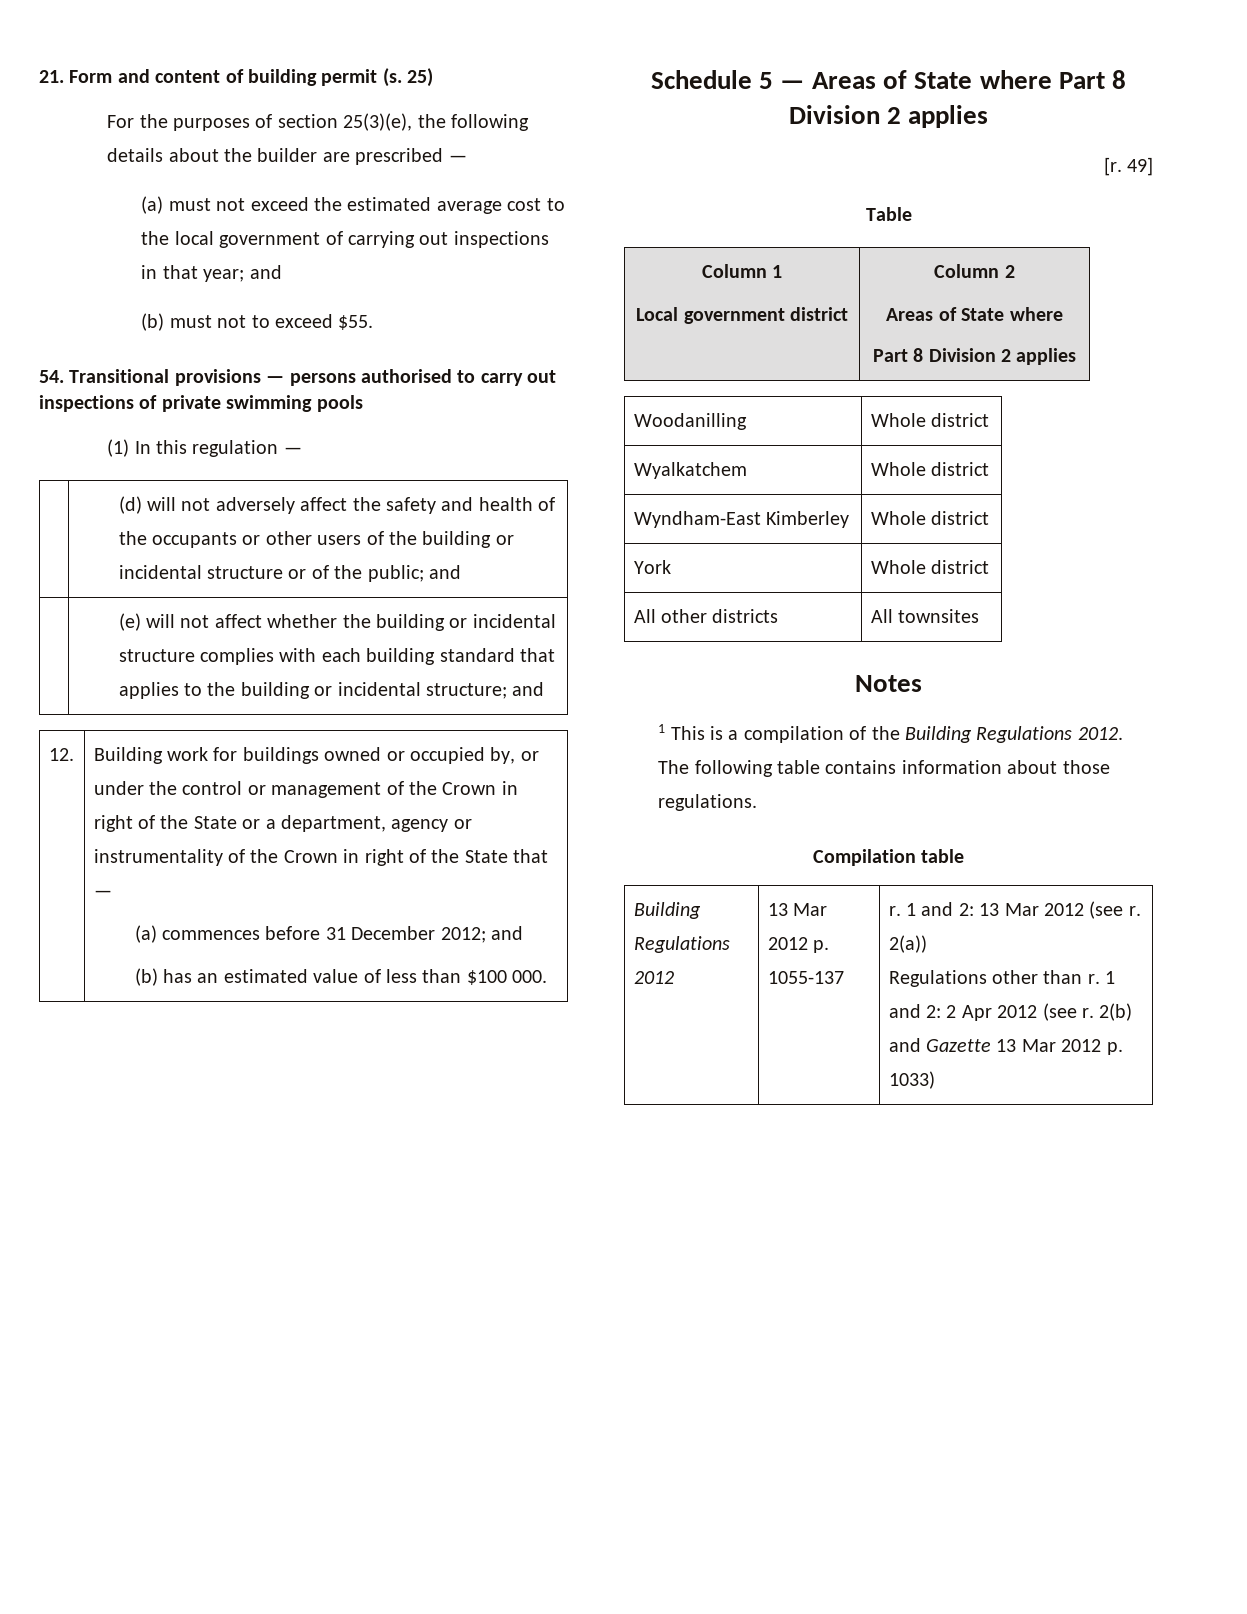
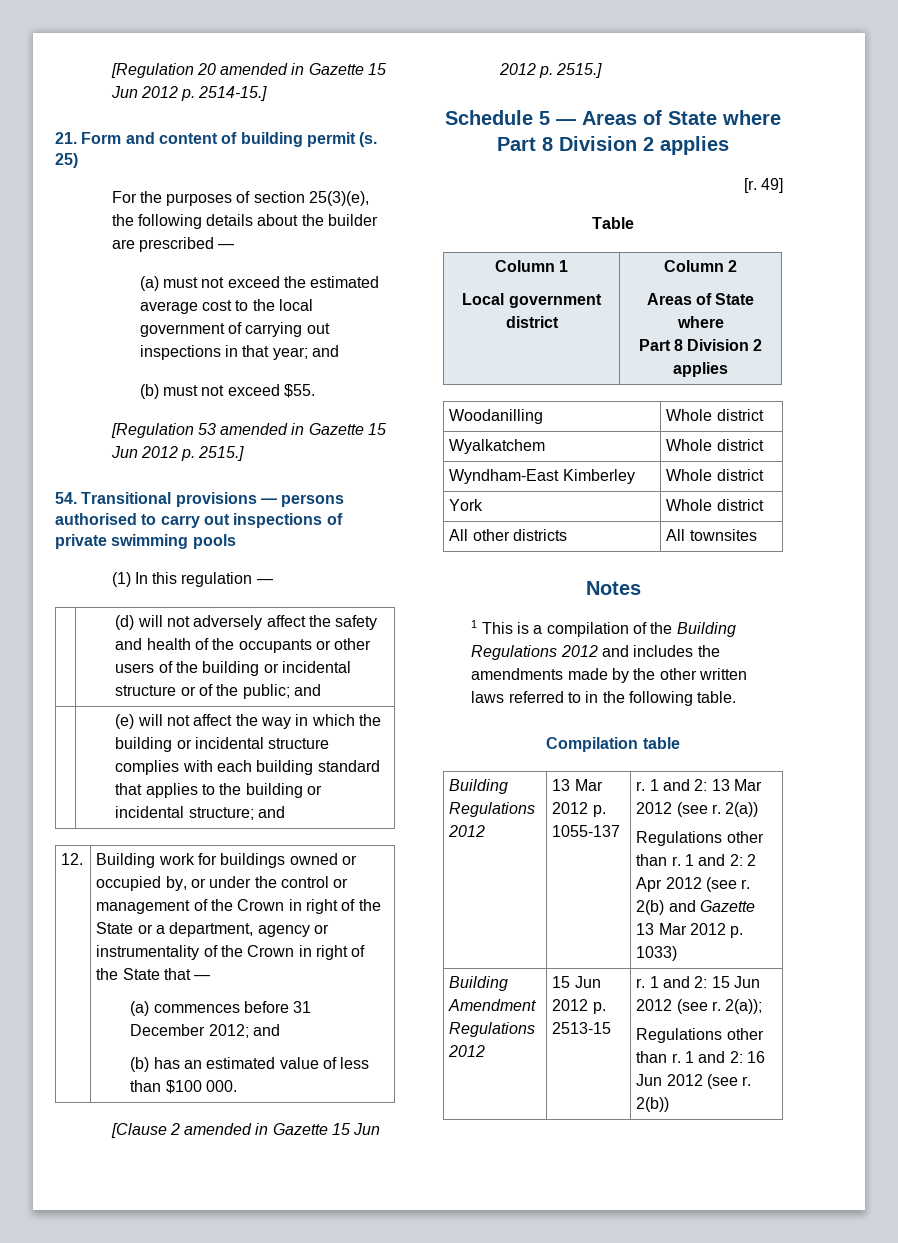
(39, 76) none -> [110,63,387,78] [110,86,268,101] [Regulation 20 amended in Gazette 15 Jun 2012 p. 2514-15.] //
[251,315,270,328] to -> (225, 390) none
(374, 322) none -> [110,423,387,438] [110,446,245,461] // [Regulation 53 amended in Gazette 15 Jun 2012 p. 2515.]
[267,614,338,628] whether -> [235,714,355,729] the way in which
(548, 976) none -> [110,1123,381,1138] [498,63,603,78] // [Clause 2 amended in Gazette 15 Jun 2012 p. 2515.]
[1077,727,1123,740] [658,760,1110,777] [658,794,758,811] 2012. The following table contains information about those regulations. -> [560,645,720,657] [471,668,747,683] [471,691,737,706] 2012 and includes the amendments made by the other written laws referred to in the following table.
(935, 1080) none -> [449,976,509,991] [448,999,537,1011] [449,1022,536,1037] [448,1045,486,1057] [552,976,601,988] [552,999,606,1014] [552,1022,612,1034] [636,976,761,988] [636,999,763,1014] [636,1028,764,1043] [636,1051,766,1063] [636,1074,752,1089] [636,1097,670,1112] // Building Amendment Regulations 2012 | 15 Jun 2012 p. 2513-15 | r. 1 and 2: 15 Jun 2012 (see r. 2(a)); // Regulations other than r. 1 and 2: 16 Jun 2012 (see r. 2(b))

